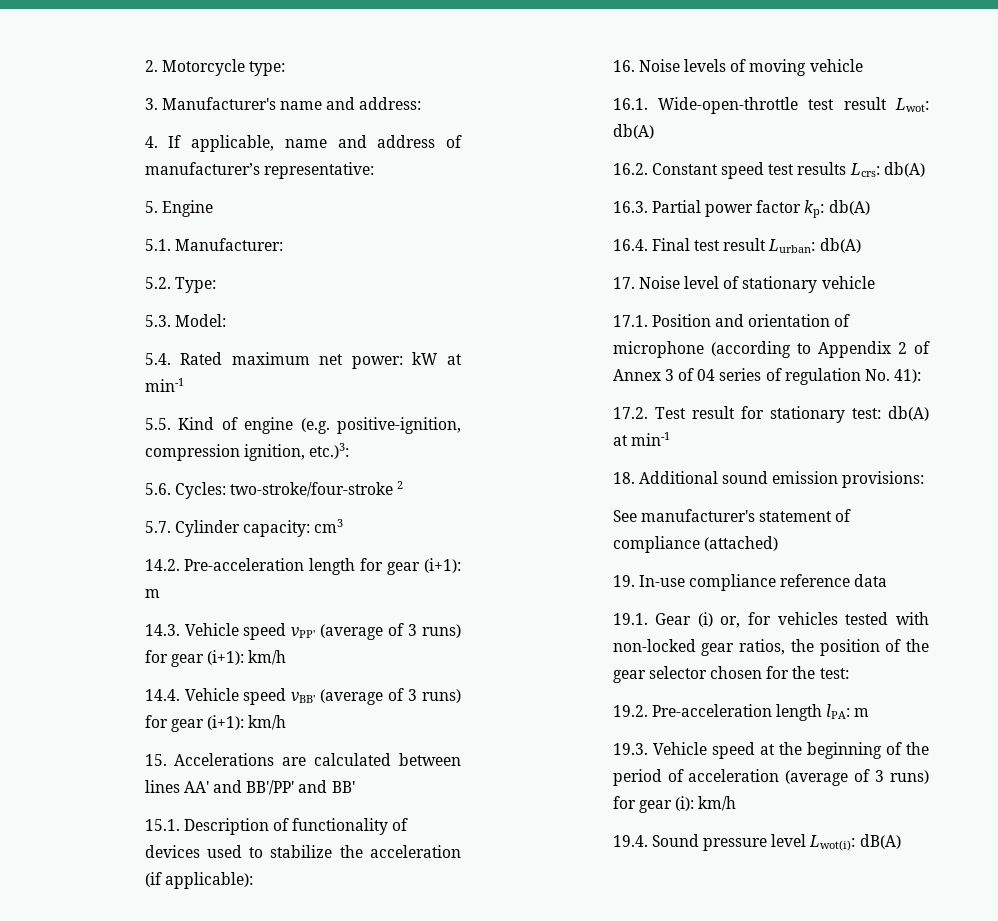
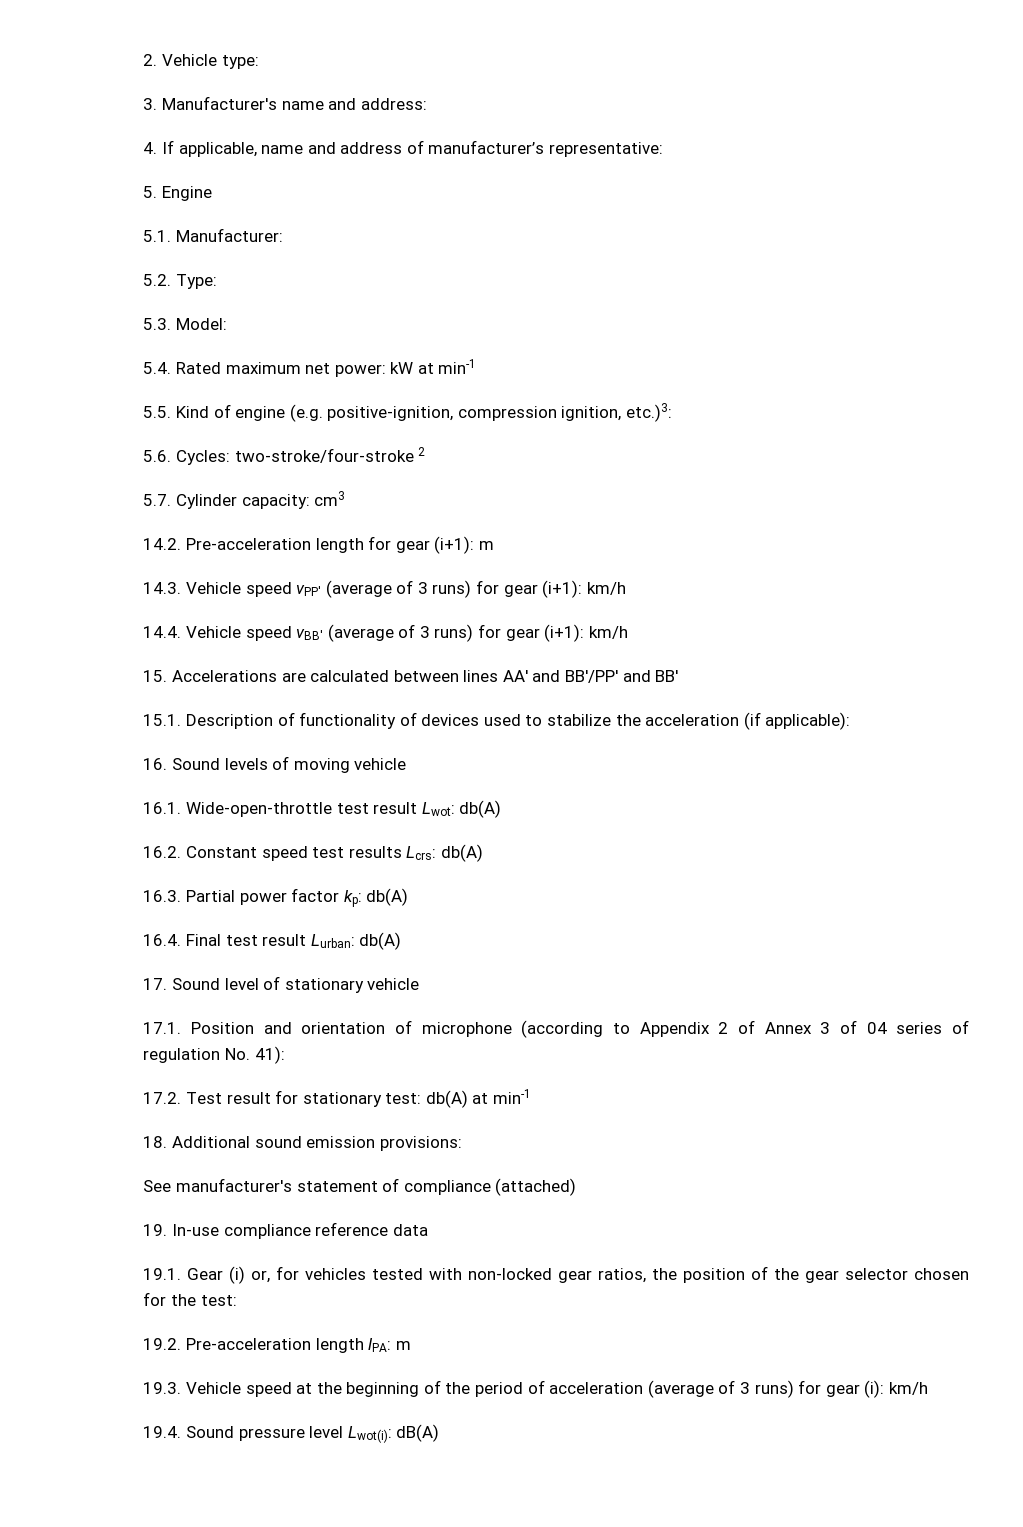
[161,59,245,76] Motorcycle -> [161,54,217,66] Vehicle
[638,59,680,72] Noise -> [171,758,220,770] Sound
[638,276,680,289] Noise -> [171,978,220,990] Sound

